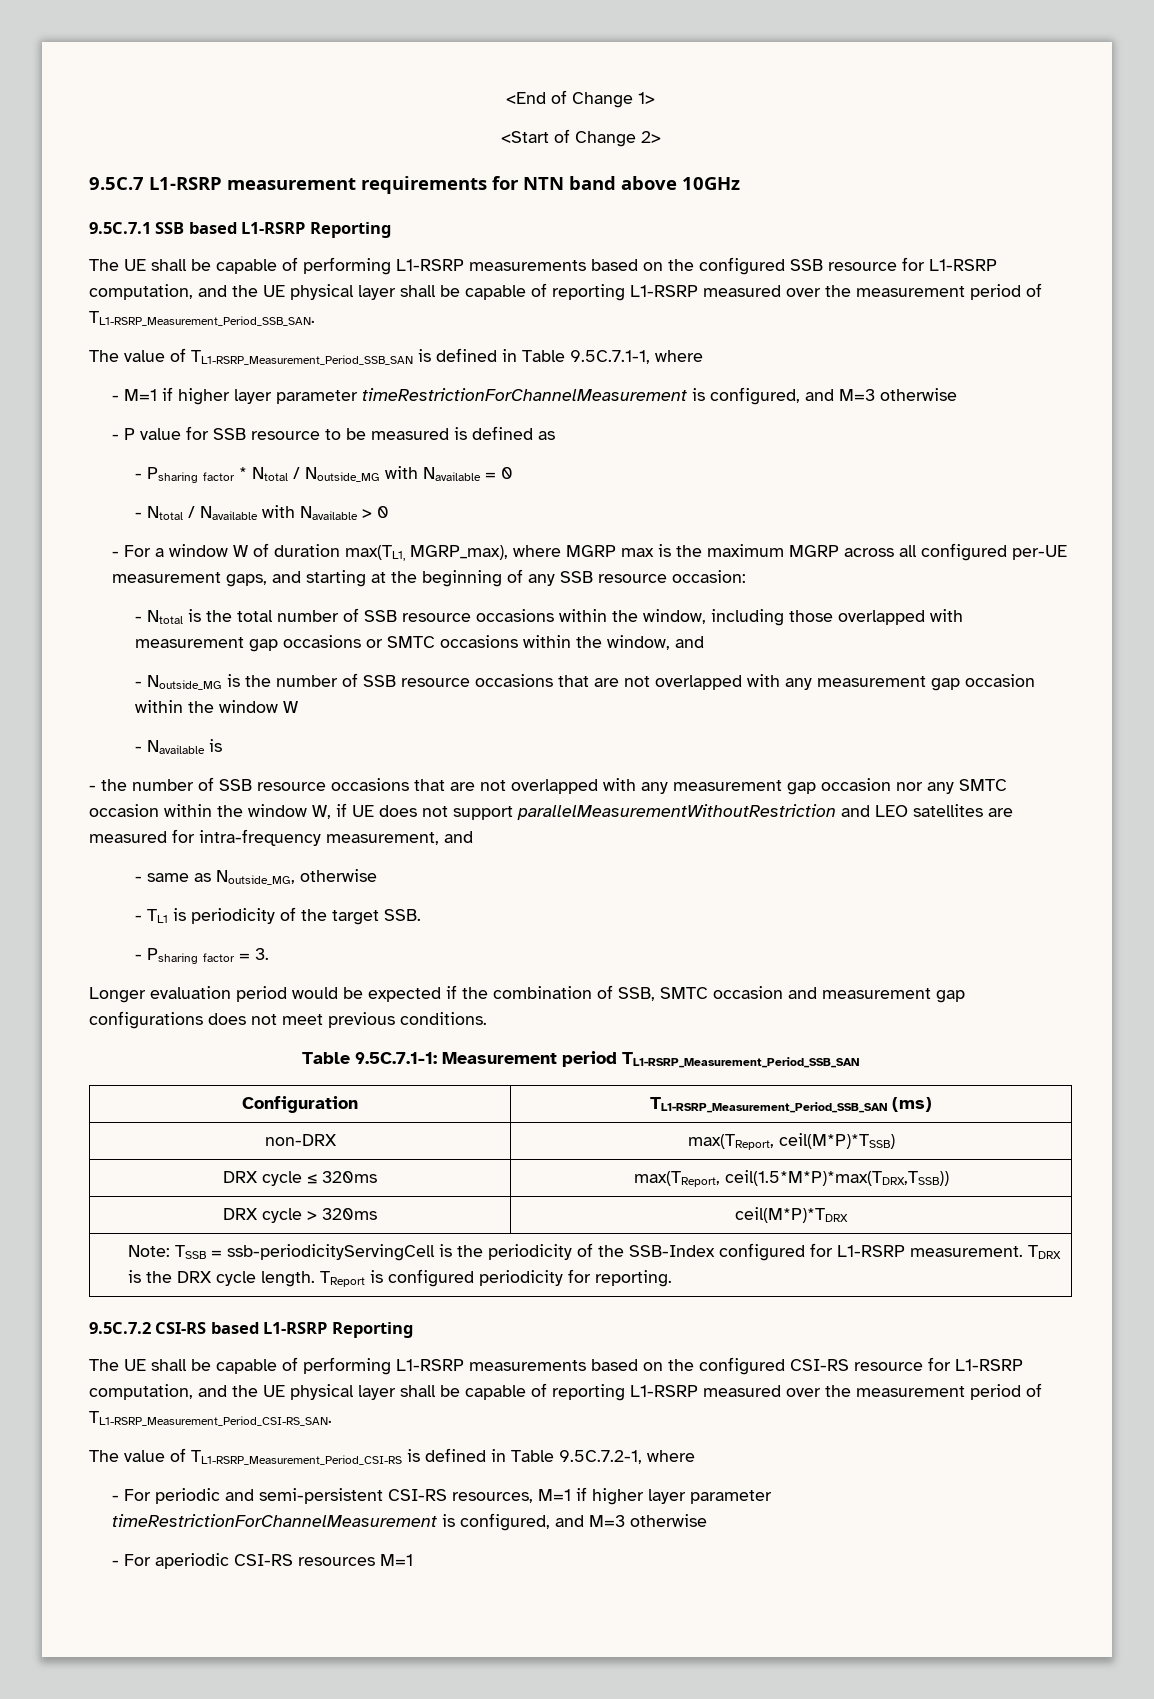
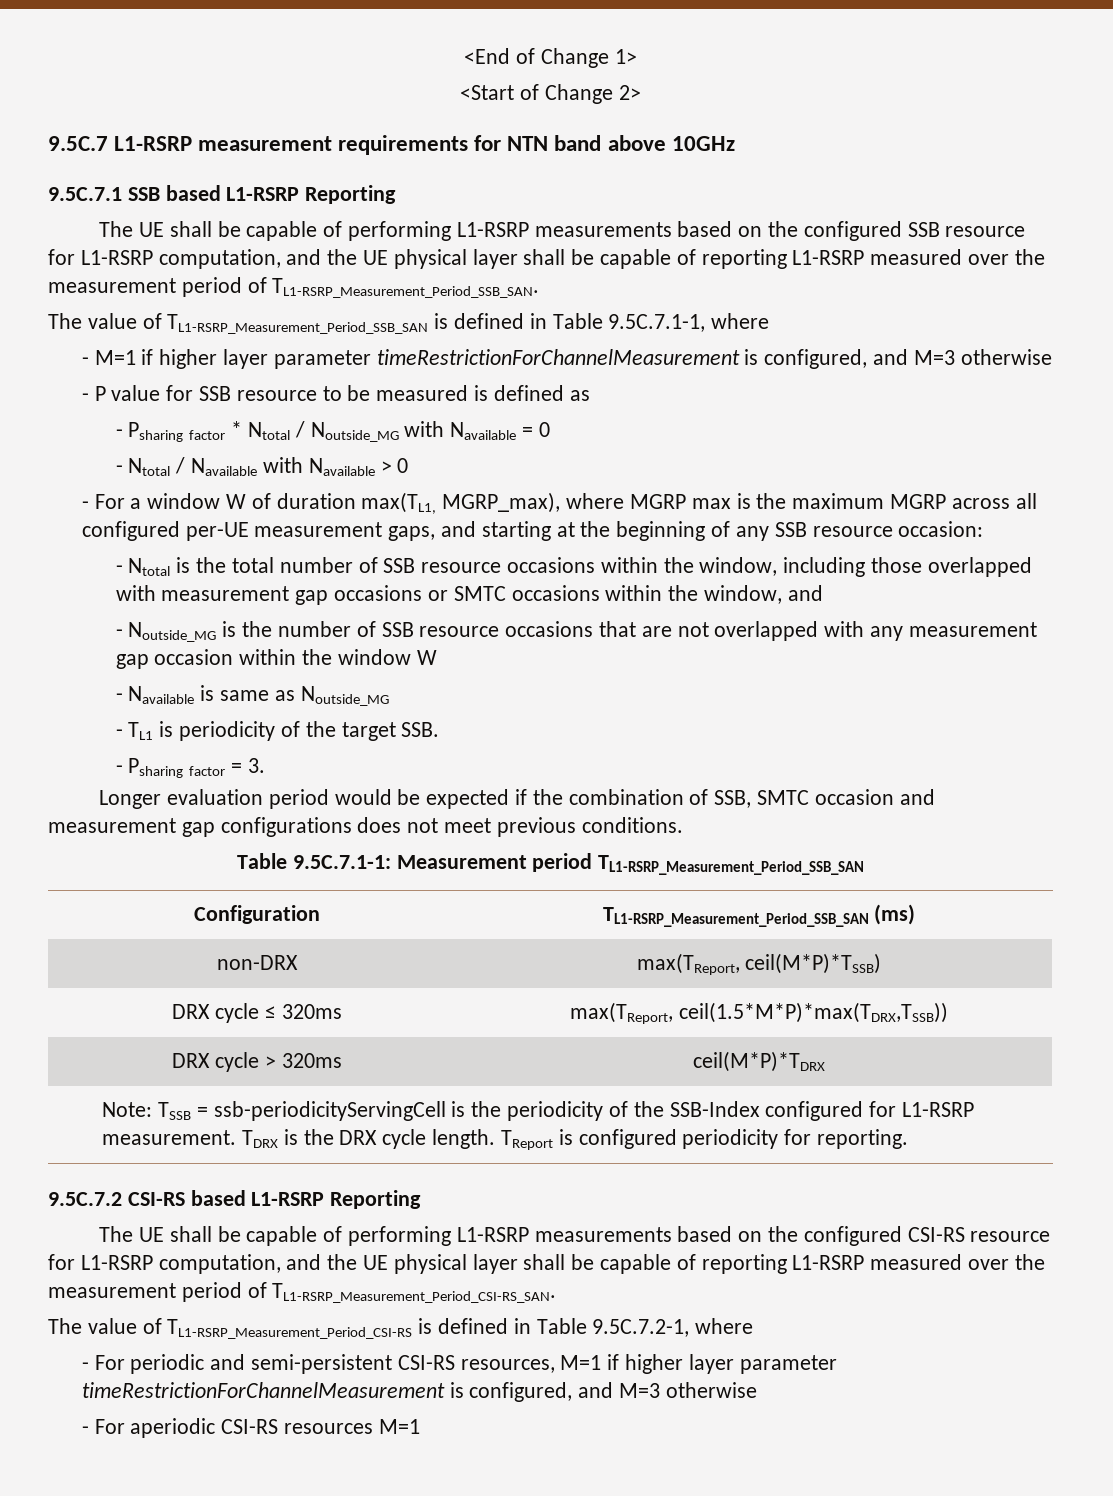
[89,777,1007,795] [89,803,1013,820] [89,829,473,846] [134,869,377,885] // - the number of SSB resource occasions that are not overlapped with any measurement gap occasion nor any SMTC occasion within the window W, if UE does not support parallelMeasurementWithoutRestriction and LEO satellites are measured for intra-frequency measurement, and // - same as Noutside_MG, otherwise -> [220,686,389,706] same as Noutside_MG

